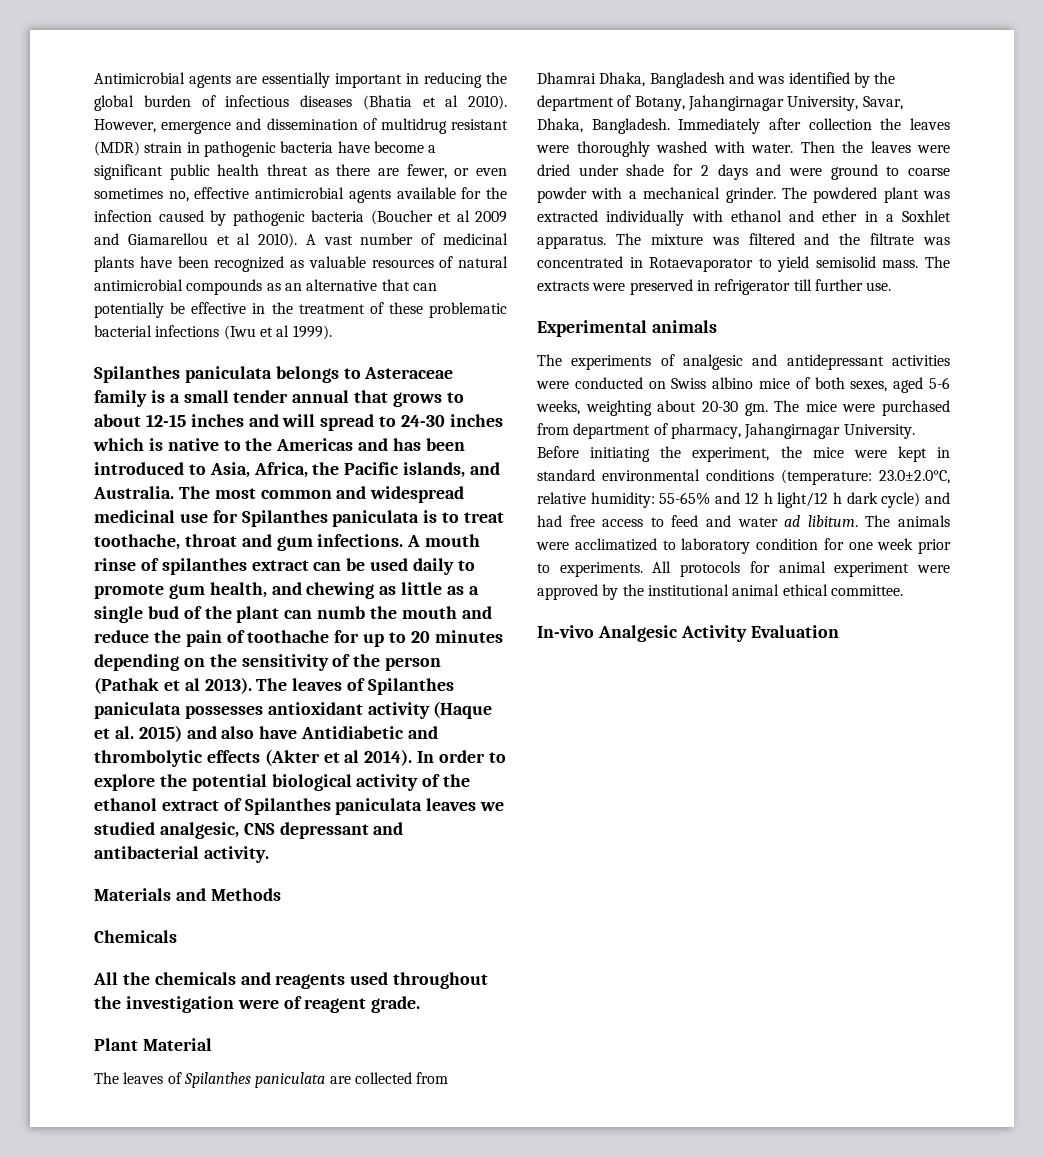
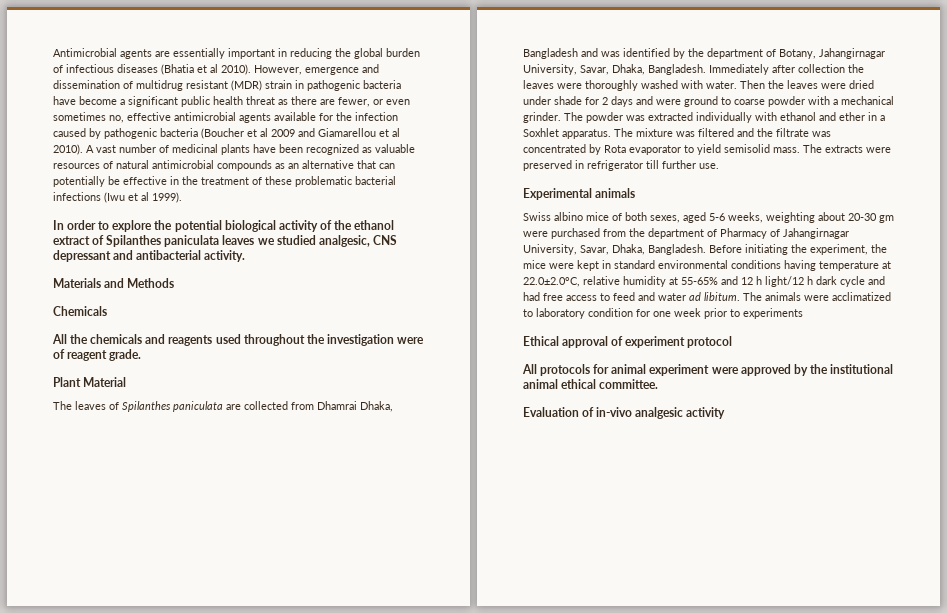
[94,366,454,383] [94,390,464,407] [94,414,503,431] [93,438,465,451] [94,462,501,478] [93,486,465,503] [94,510,505,527] [94,534,481,551] [94,558,475,575] [94,582,479,599] [94,606,492,623] [94,630,503,647] [94,654,442,671] [94,677,455,695] [94,701,493,719] [94,725,439,742] [94,749,413,767] Spilanthes paniculata belongs to Asteraceae family is a small tender annual that grows to about 12-15 inches and will spread to 24-30 inches which is native to the Americas and has been introduced to Asia, Africa, the Pacific islands, and Australia. The most common and widespread medicinal use for Spilanthes paniculata is to treat toothache, throat and gum infections. A mouth rinse of spilanthes extract can be used daily to promote gum health, and chewing as little as a single bud of the plant can numb the mouth and reduce the pain of toothache for up to 20 minutes depending on the sensitivity of the person (Pathak et al 2013). The leaves of Spilanthes paniculata possesses antioxidant activity (Haque et al. 2015) and also have Antidiabetic and thrombolytic effects (Akter et al 2014). -> (182, 197) none
[813,187,919,203] powdered plant -> [586,112,623,123] powder
[629,257,754,272] in Rotaevaporator -> [589,144,681,155] by Rota evaporator
[537,354,950,370] [536,377,666,389] The experiments of analgesic and antidepressant activities were conducted on -> (636, 193) none
[744,400,837,416] gm. The mice -> [879,215,894,223] gm
[573,423,915,439] department of pharmacy, Jahangirnagar University. -> [629,228,849,239] [523,244,706,255] the department of Pharmacy of Jahangirnagar University, Savar, Dhaka, Bangladesh.
[781,469,950,485] [537,492,655,508] (temperature: 23.0±2.0°C, relative humidity: -> [784,260,891,271] [523,276,678,287] having temperature at 22.0±2.0°C, relative humidity at
[881,492,921,508] cycle) -> [840,276,865,287] cycle
[559,562,643,577] experiments. -> [743,308,803,319] [523,336,733,348] experiments // Ethical approval of experiment protocol //
[537,625,839,642] In-vivo Analgesic Activity Evaluation -> [523,407,726,419] Evaluation of in-vivo analgesic activity

